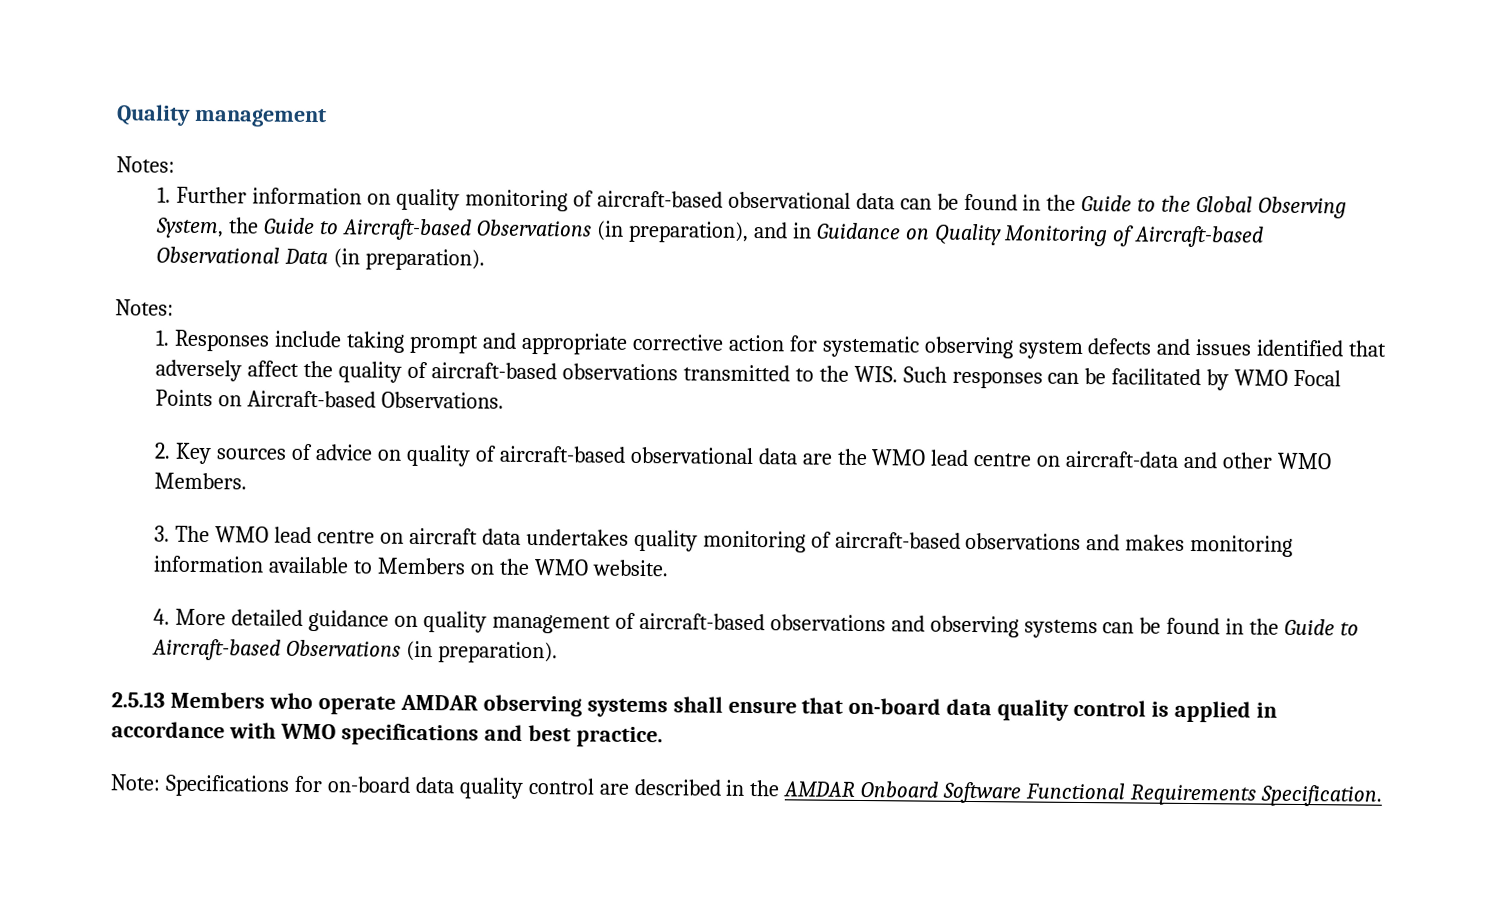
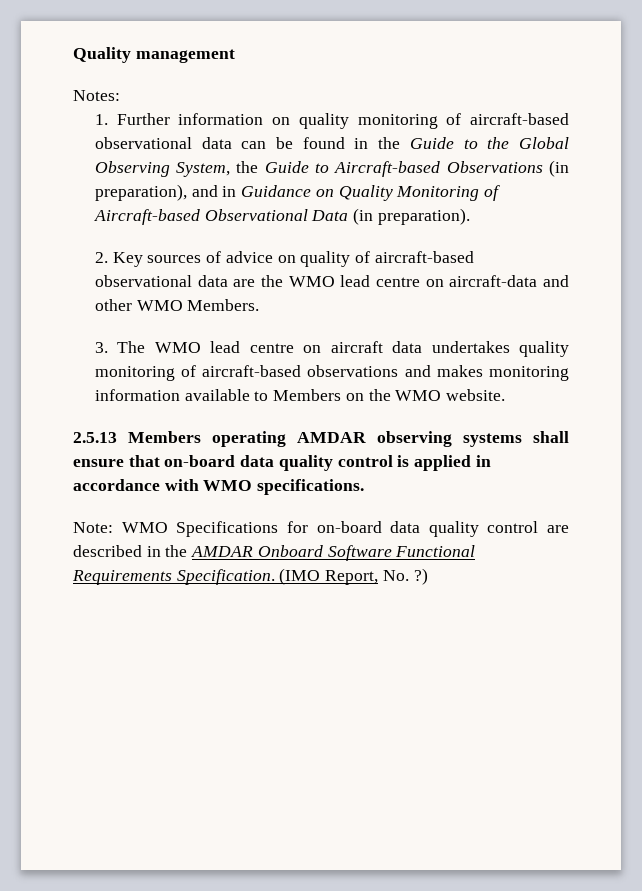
[115,299,174,316] [155,329,1388,359] [155,359,1342,391] [155,389,505,409] // Notes: // 1. Responses include taking prompt and appropriate corrective action for systematic observing system defects and issues identified that adversely affect the quality of aircraft-based observations transmitted to the WIS. Such responses can be facilitated by WMO Focal Points on Aircraft-based Observations. -> (470, 216) none
[153,608,1360,639] [152,638,559,664] // 4. More detailed guidance on quality management of aircraft-based observations and observing systems can be found in the Guide to Aircraft-based Observations (in preparation). -> (505, 395) none
[268,692,396,715] who operate -> [212,431,286,447] operating
[340,723,663,748] specifications and best practice. -> [257,479,365,495] specifications.
(161, 782) none -> [121,522,168,533] WMO
(1383, 795) none -> [279,568,428,585] (IMO Report, No. ?)

